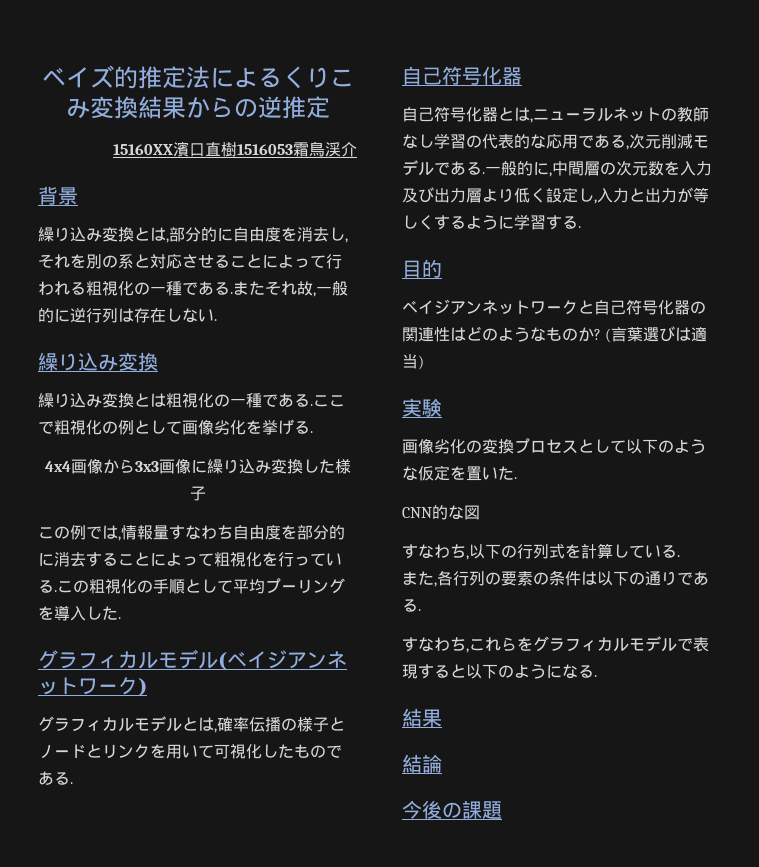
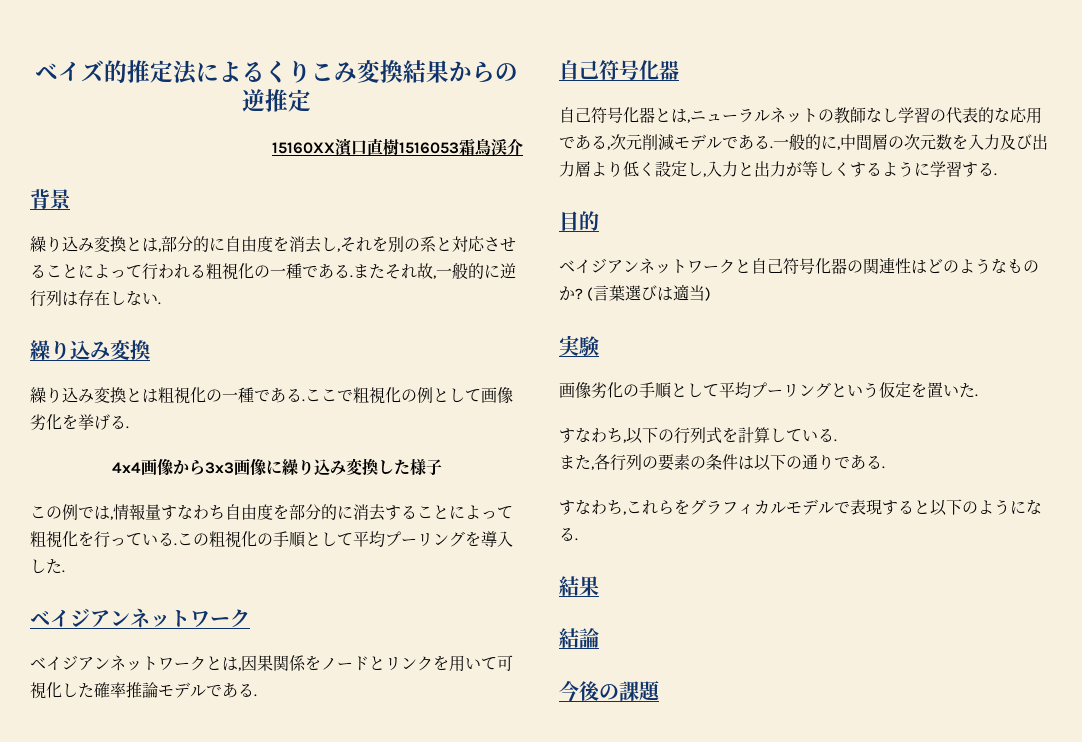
[38,649,347,670] [38,677,147,696] [38,716,345,733] グラフィカルモデル(ベイジアンネットワーク) // グラフィカルモデルとは,確率伝播の様子と -> [30,608,250,628] [30,655,321,671] ベイジアンネットワーク // ベイジアンネットワークとは,因果関係を
[294,744,326,758] もの -> [94,682,206,698] 確率推論モデル
[482,438,706,454] [402,466,418,481] 変換プロセスとして以下のような -> [639,382,879,399] 手順として平均プーリングという
[402,505,480,520] // CNN的な図 -> (978, 395) none

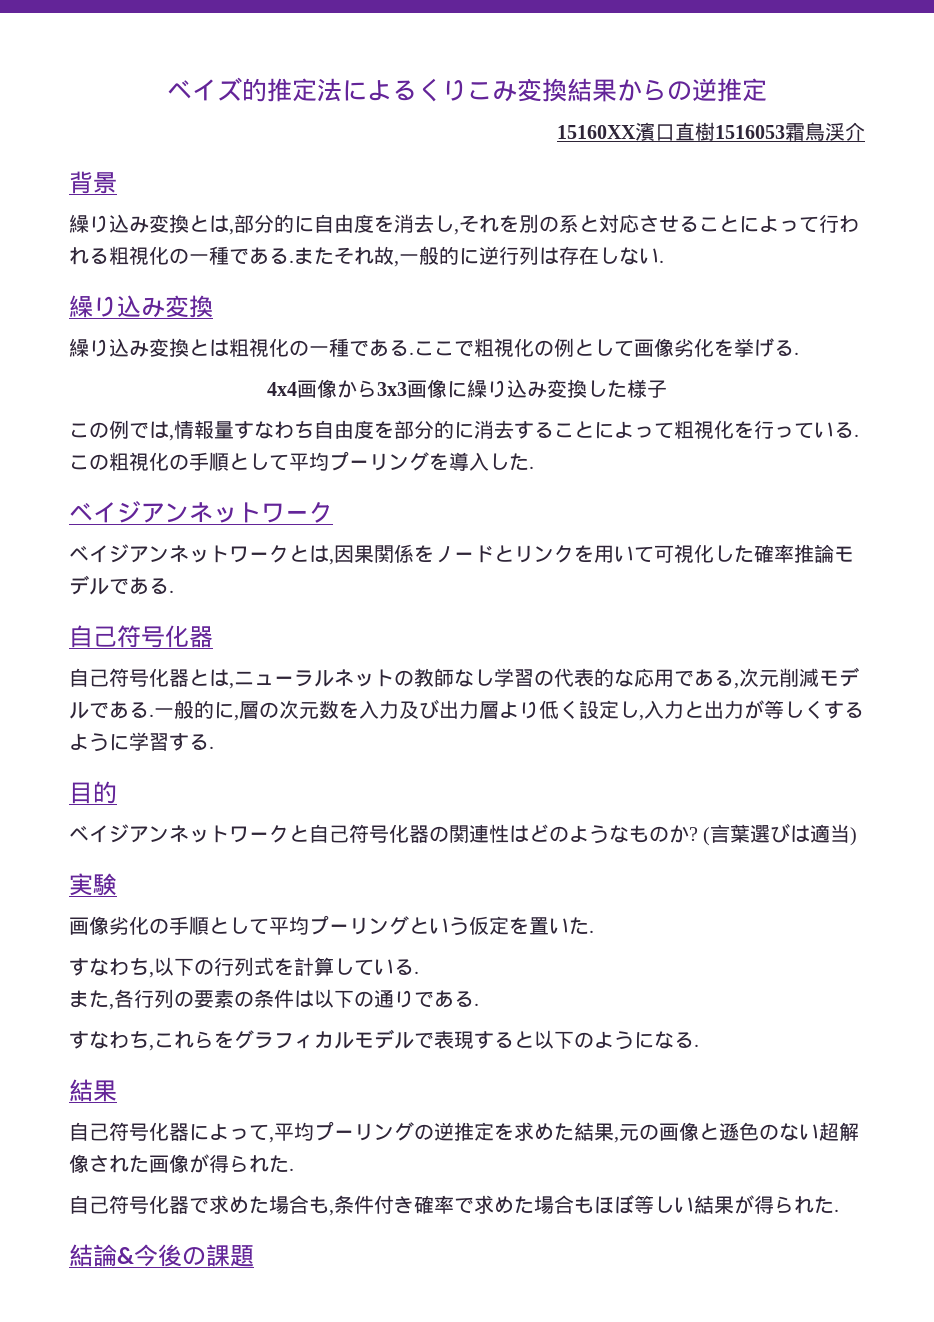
[840,134,872,150] 中間 -> (239, 718) none
(599, 586) none -> [69,1121,859,1143] [69,1154,294,1173] [69,1194,839,1216] // 自己符号化器によって,平均プーリングの逆推定を求めた結果,元の画像と遜色のない超解像された画像が得られた. // 自己符号化器で求めた場合も,条件付き確率で求めた場合もほぼ等しい結果が得られた.
(599, 638) // -> [117,1247,134,1264] &

